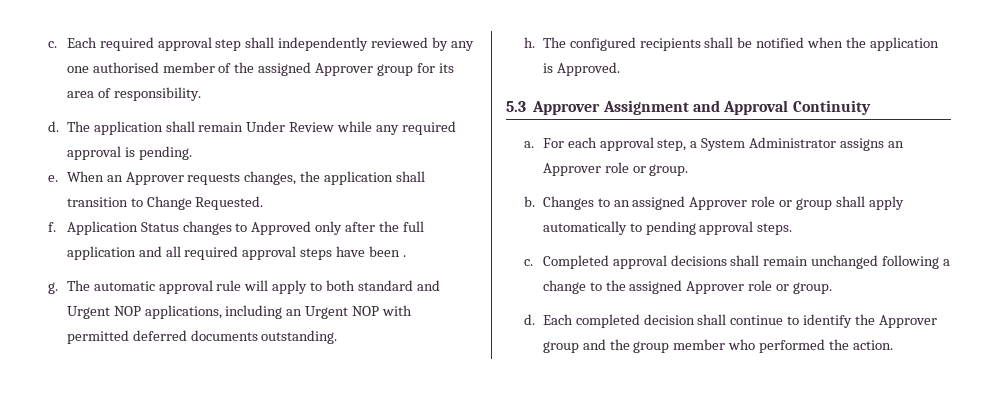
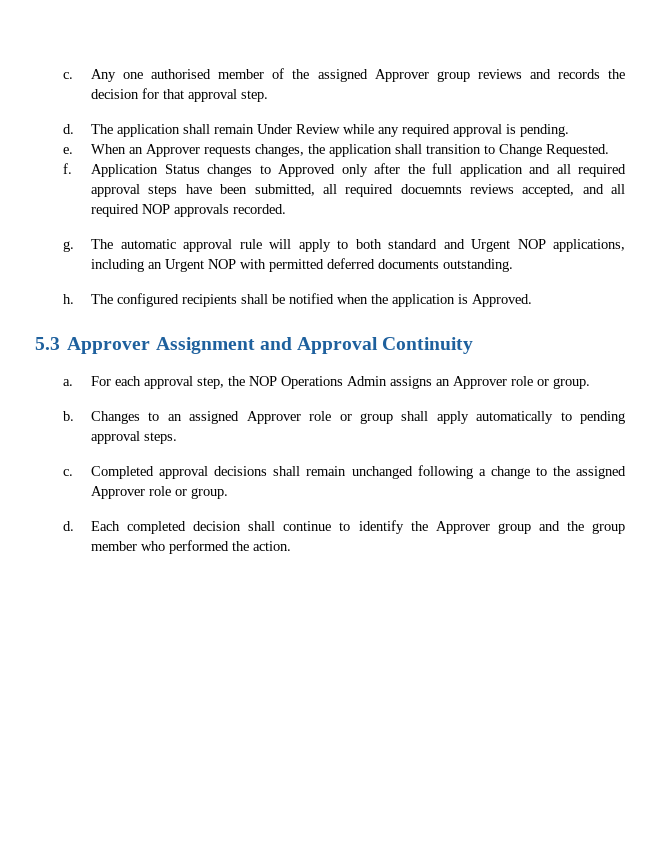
[48,37,475,51] c. Each required approval step shall independently reviewed by any -> [63,69,117,82] c. Any
[417,63,454,73] [66,87,201,101] for its area of responsibility. -> [477,69,625,79] [91,88,269,102] reviews and records the decision for that approval step.
[403,255,407,257] . -> [254,184,626,197] [91,204,287,217] submitted, all required docuemnts reviews accepted, and all required NOP approvals recorded.
[690,137,837,151] a System Administrator -> [228,376,388,389] the NOP Operations Admin

